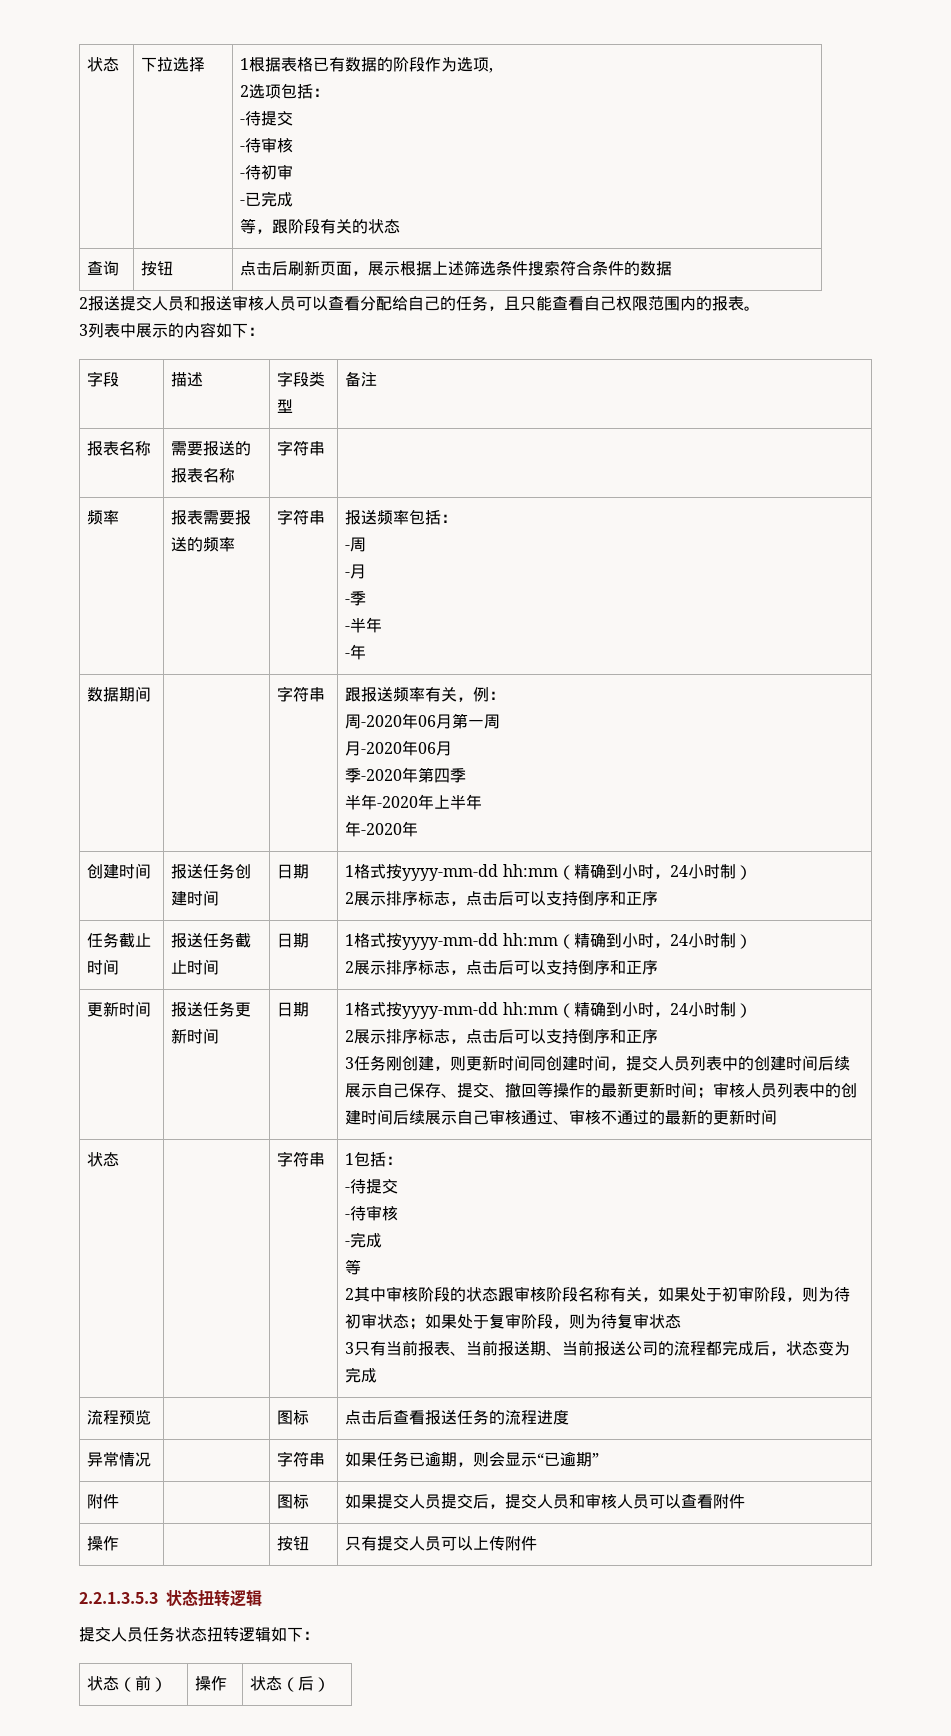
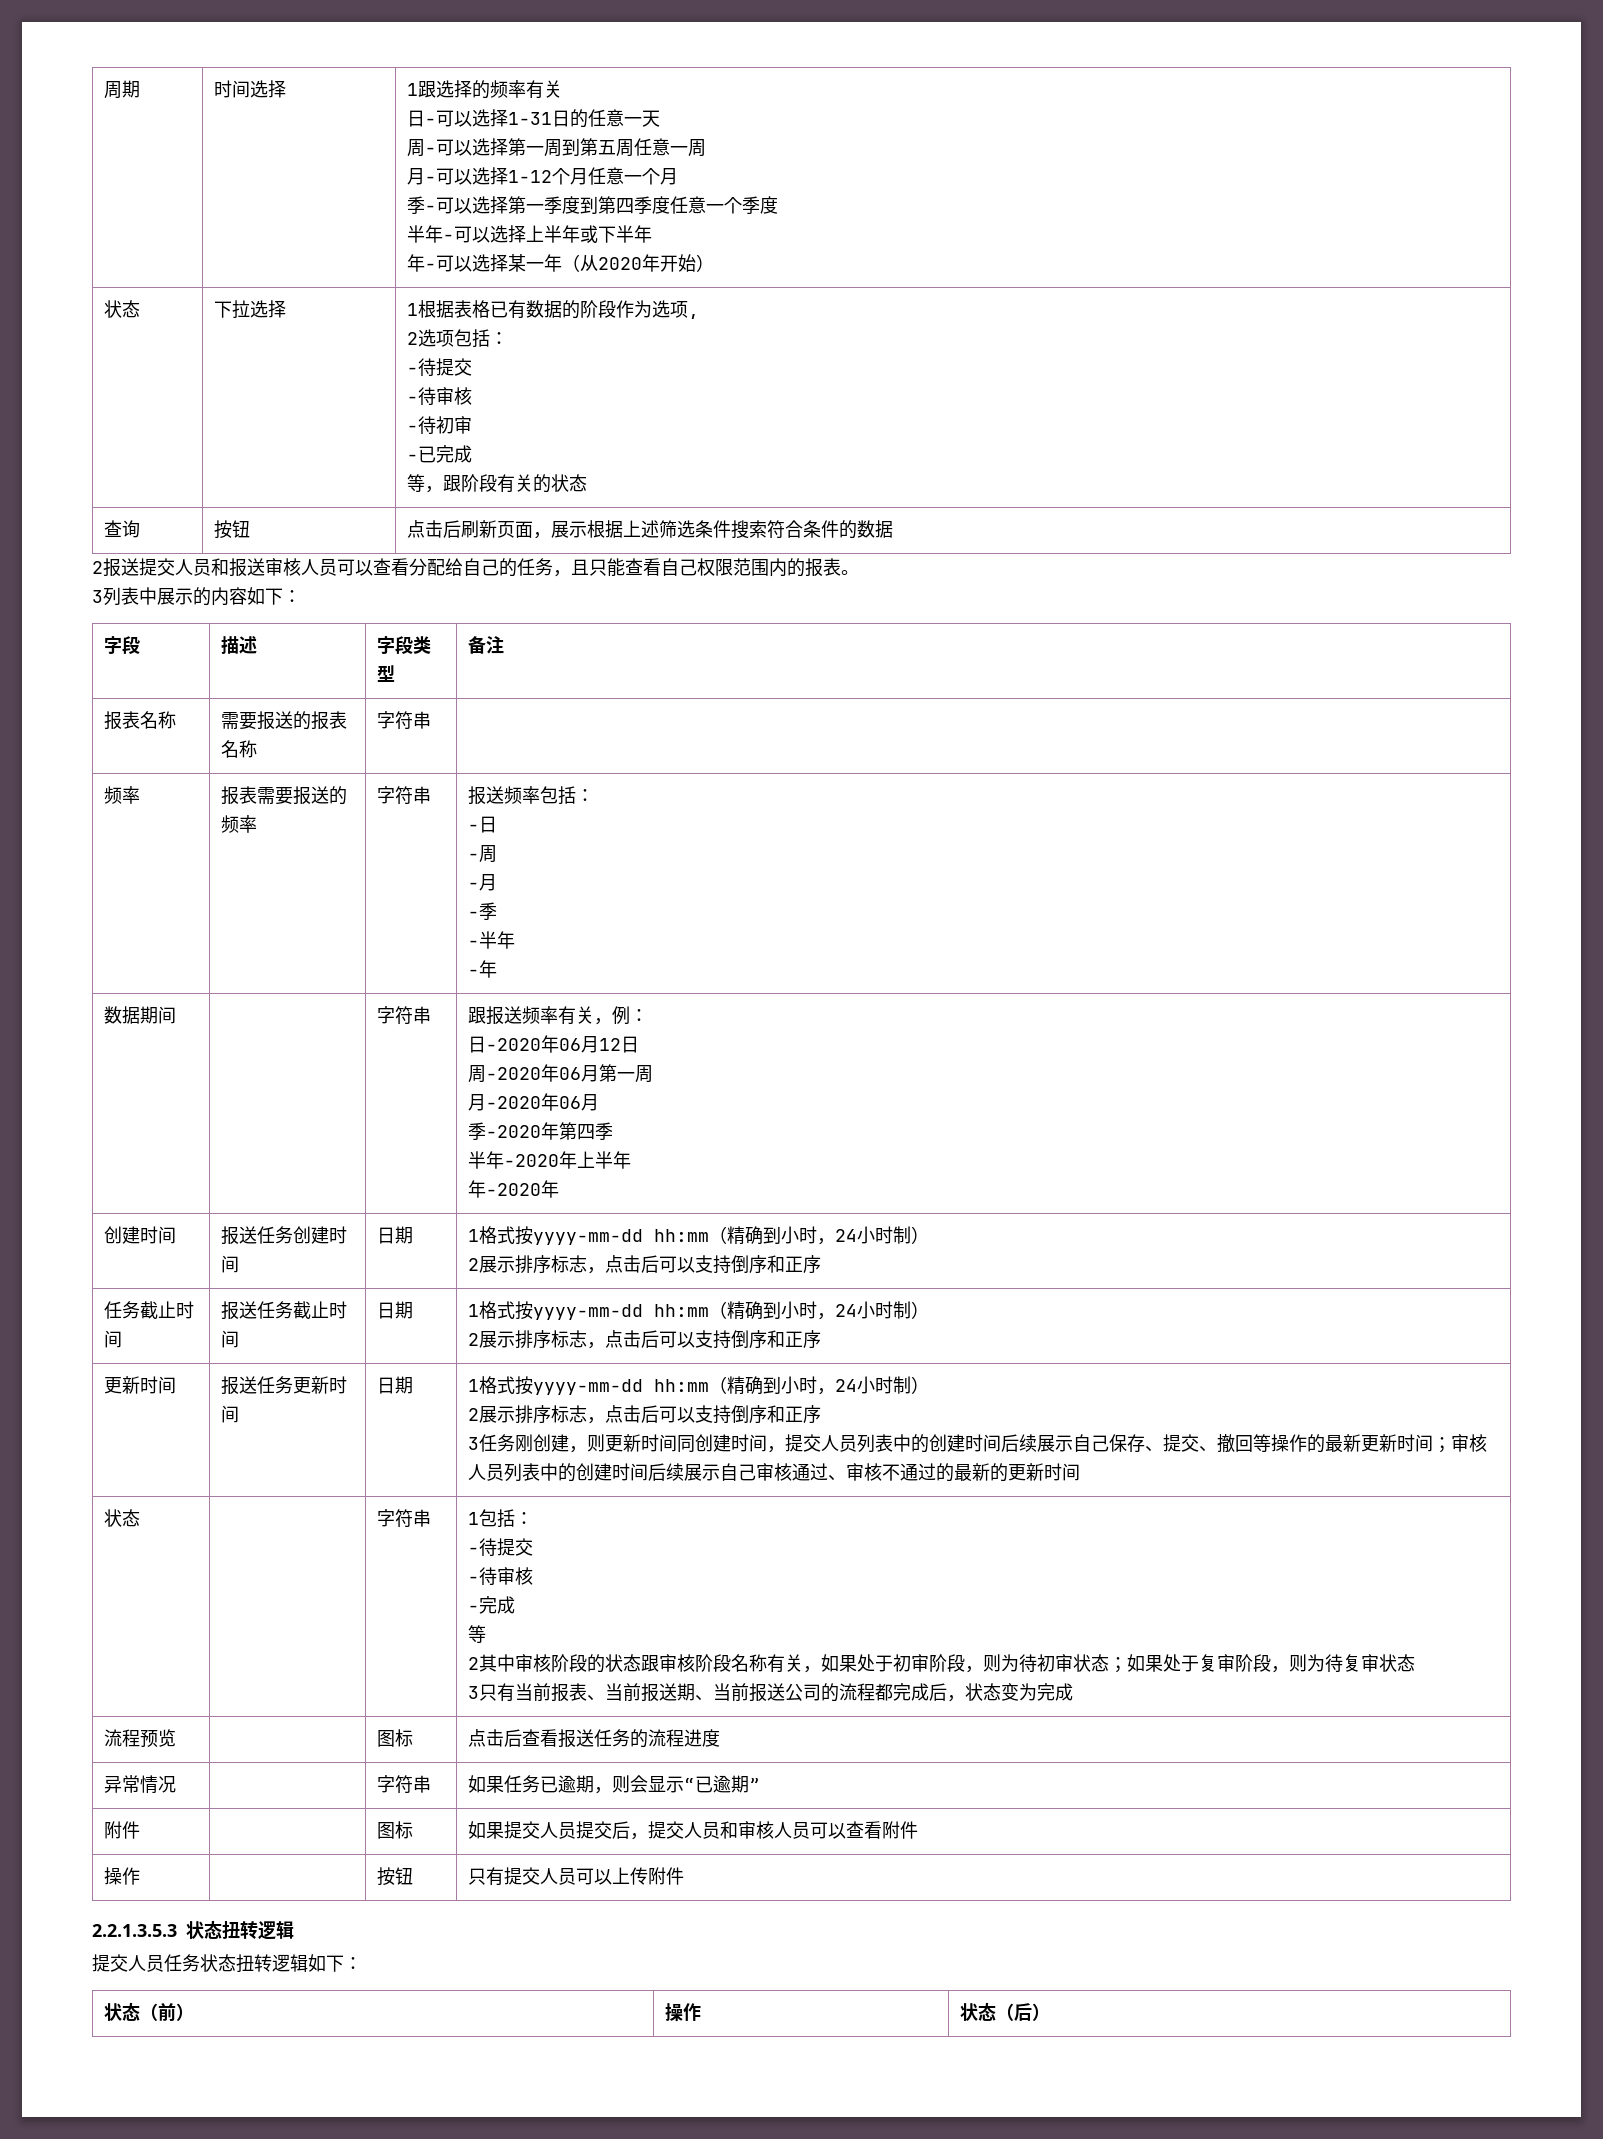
(87, 64) none -> [103,80,140,99] [213,80,286,98] [406,80,562,99] [406,109,660,128] [406,138,706,157] [406,167,678,185] [406,196,778,214] [406,225,652,243] [406,254,714,272] 周期 | 时间选择 | 1跟选择的频率有关 // 日-可以选择1-31日的任意一天 // 周-可以选择第一周到第五周任意一周 // 月-可以选择1-12个月任意一个月 // 季-可以选择第一季度到第四季度任意一个季度 // 半年-可以选择上半年或下半年 // 年-可以选择某一年（从2020年开始） //
(458, 518) none -> [467,816,497,833] // -日
(506, 695) none -> [467,1035,639,1053] // 日-2020年06月12日

